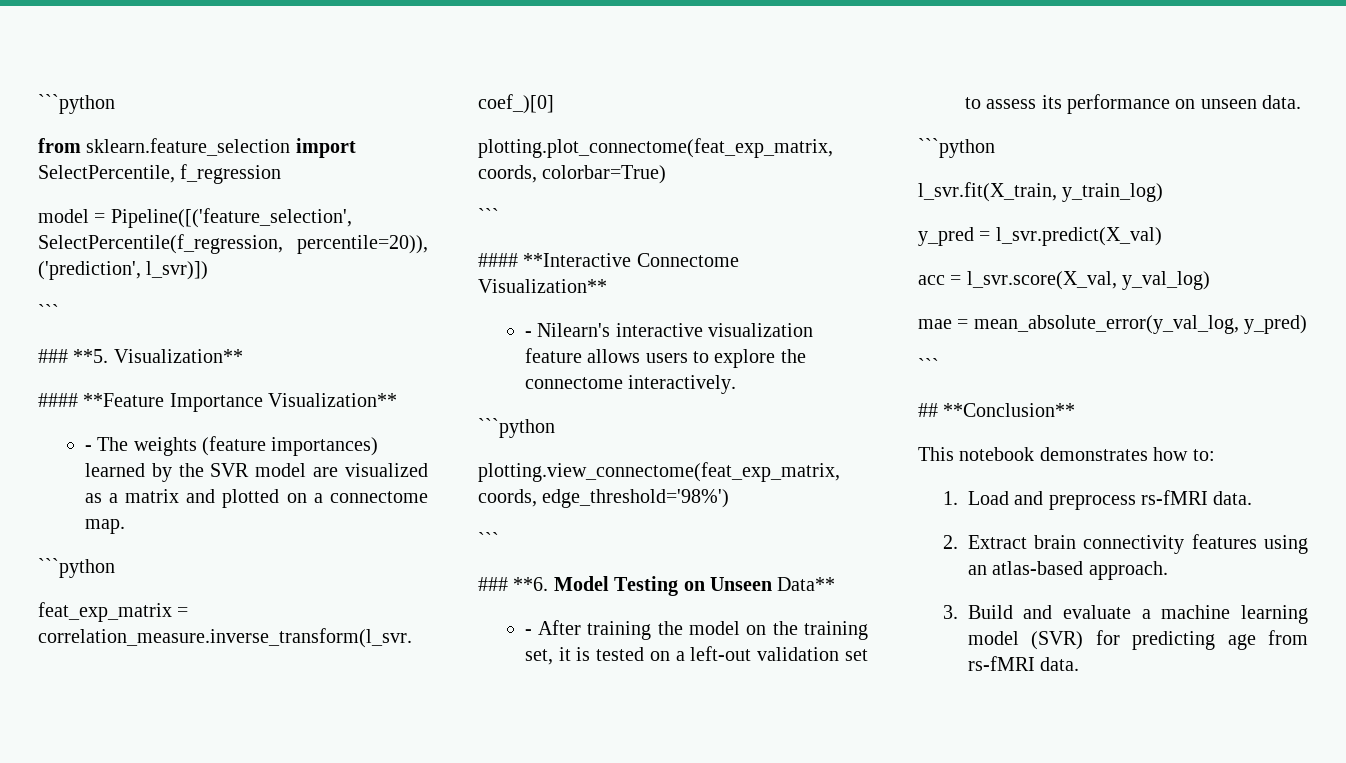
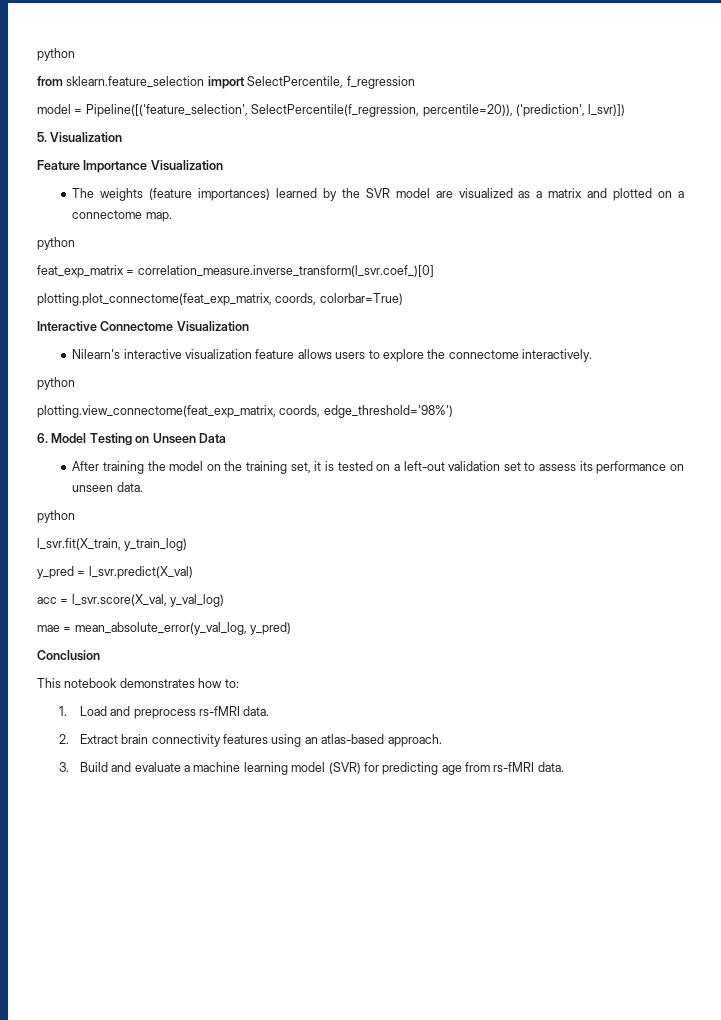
[38,94,115,114] ```python -> [37,48,75,61] python
[38,304,59,319] [38,349,243,363] [38,393,398,412] [84,445,92,451] ``` // ### **5. Visualization** // #### **Feature Importance Visualization** // - -> [37,132,123,143] [37,160,223,173] 5. Visualization // Feature Importance Visualization //
[38,558,115,578] ```python -> [37,237,75,250] python
[478,208,499,223] [478,253,739,267] [478,279,607,293] [524,331,532,337] ``` // #### **Interactive Connectome Visualization** // - -> [37,321,249,332] Interactive Connectome Visualization //
[478,418,555,438] ```python -> [37,377,75,390] python
[478,532,499,547] [478,577,549,591] ``` // ### **6. -> [37,433,48,443] 6.
[777,577,836,591] [524,629,532,635] Data** // - -> [198,433,226,443] Data //
[918,138,995,158] ```python -> [37,510,75,523] python
[918,358,939,373] [918,403,1076,417] ``` // ## **Conclusion** -> [37,650,100,661] Conclusion

